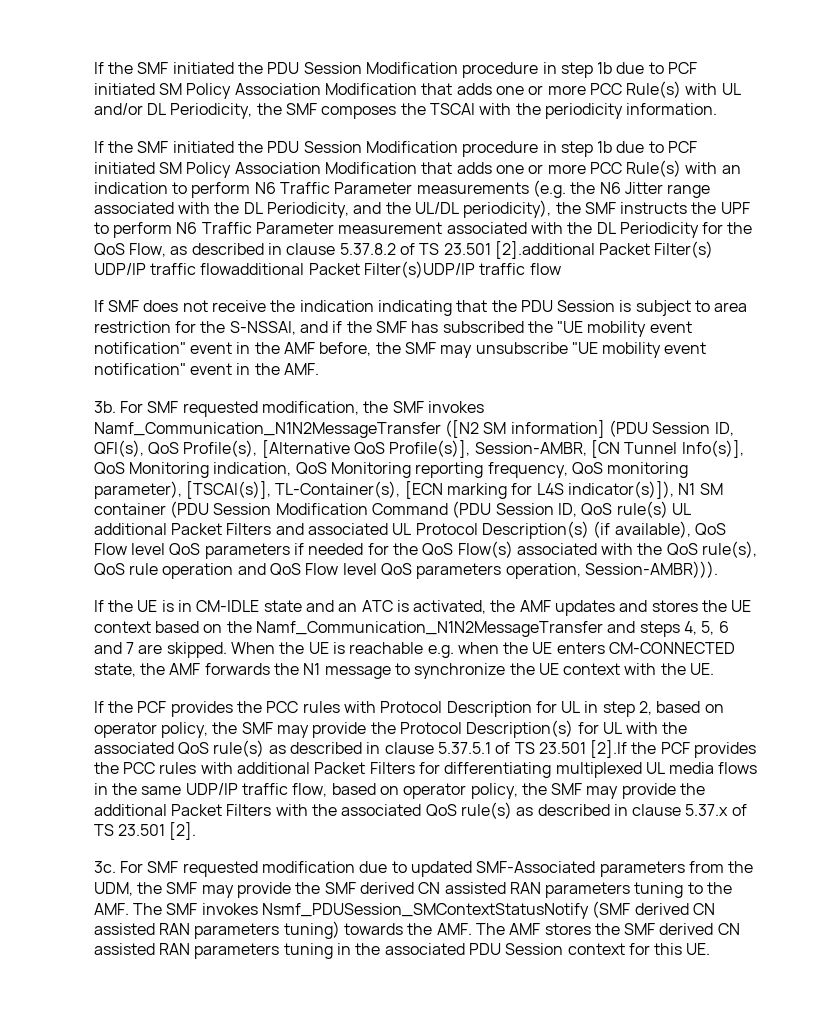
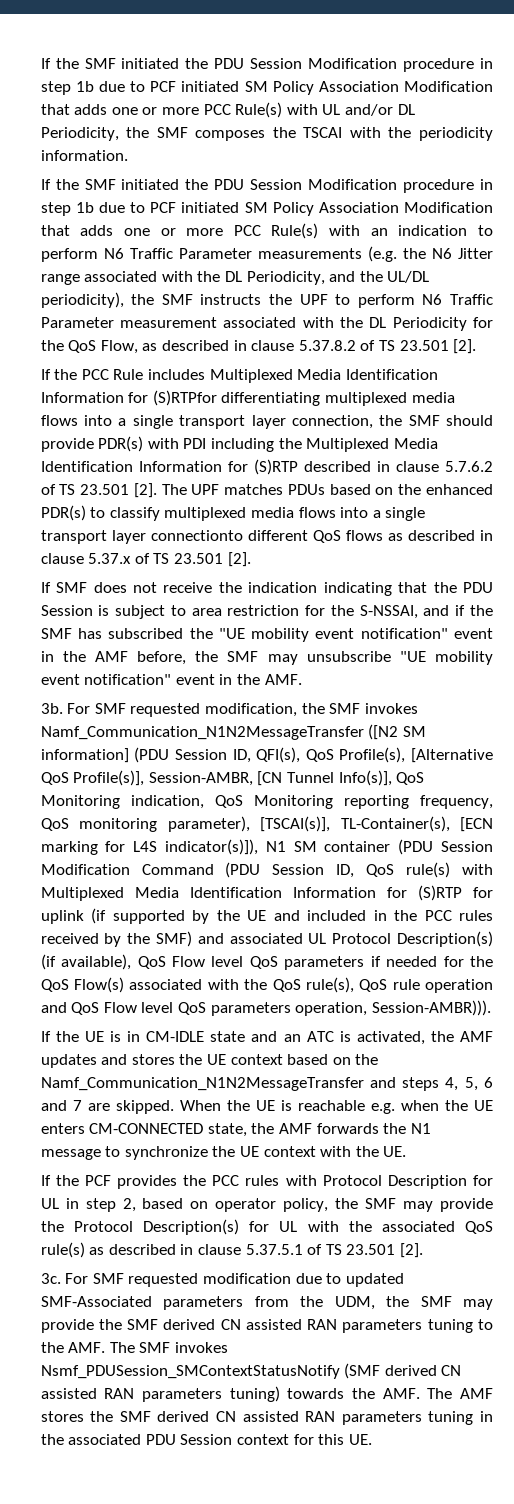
[494,241,714,259] [93,261,561,278] [2].additional Packet Filter(s) UDP/IP traffic flowadditional Packet Filter(s)UDP/IP traffic flow -> [453,339,477,354] [40,369,438,383] [40,390,455,406] [40,415,493,429] [40,436,438,452] [40,459,493,475] [40,483,494,498] [40,505,426,521] [40,530,494,544] [40,552,251,567] [2]. // If the PCC Rule includes Multiplexed Media Identification Information for (S)RTPfor differentiating multiplexed media flows into a single transport layer connection, the SMF should provide PDR(s) with PDI including the Multiplexed Media Identification Information for (S)RTP described in clause 5.7.6.2 of TS 23.501 [2]. The UPF matches PDUs based on the enhanced PDR(s) to classify multiplexed media flows into a single transport layer connectionto different QoS flows as described in clause 5.37.x of TS 23.501 [2].
[671,503,691,515] [93,523,272,535] UL additional Packet Filters -> [462,864,494,875] [40,885,494,901] [40,908,493,924] [40,931,193,947] with Multiplexed Media Identification Information for (S)RTP for uplink (if supported by the UE and included in the PCC rules received by the SMF)
[590,740,757,758] [93,762,758,778] [93,783,706,799] [93,802,747,819] [93,824,165,836] [2].If the PCF provides the PCC rules with additional Packet Filters for differentiating multiplexed UL media flows in the same UDP/IP traffic flow, based on operator policy, the SMF may provide the additional Packet Filters with the associated QoS rule(s) as described in clause 5.37.x of TS 23.501 -> (396, 1249) none

